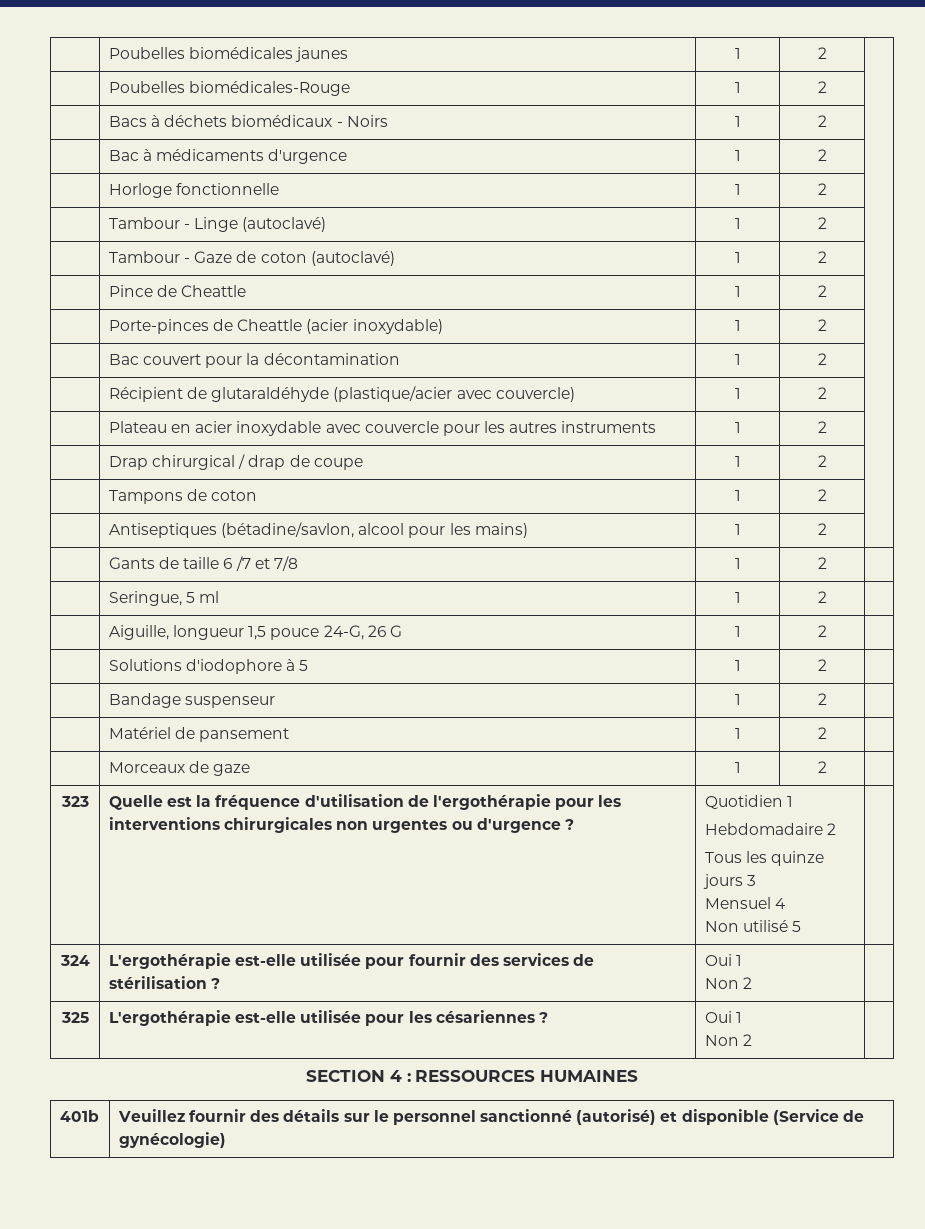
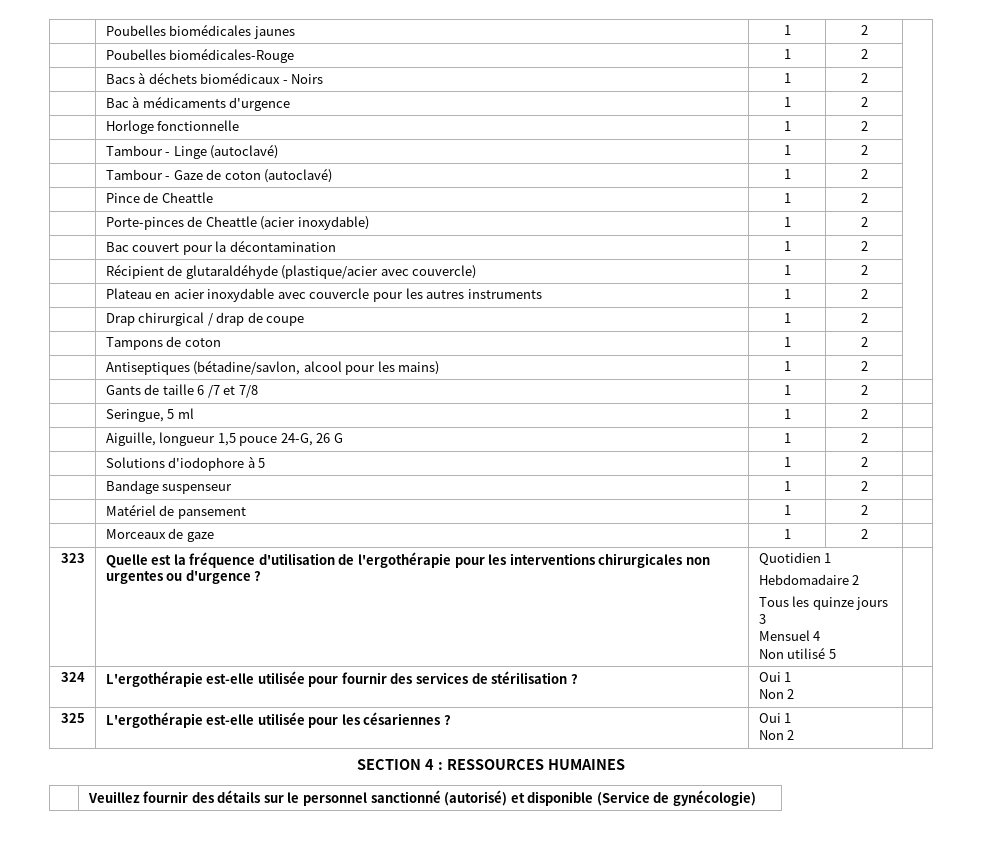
[59,1110,99,1122] 401b -> (625, 764) none

